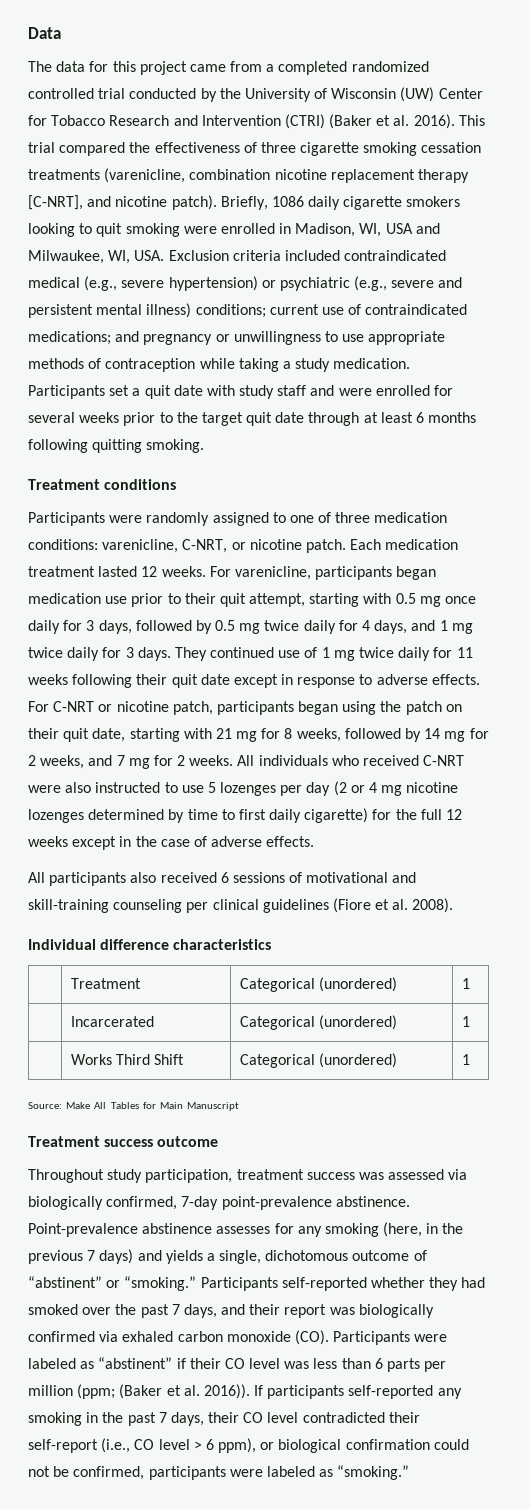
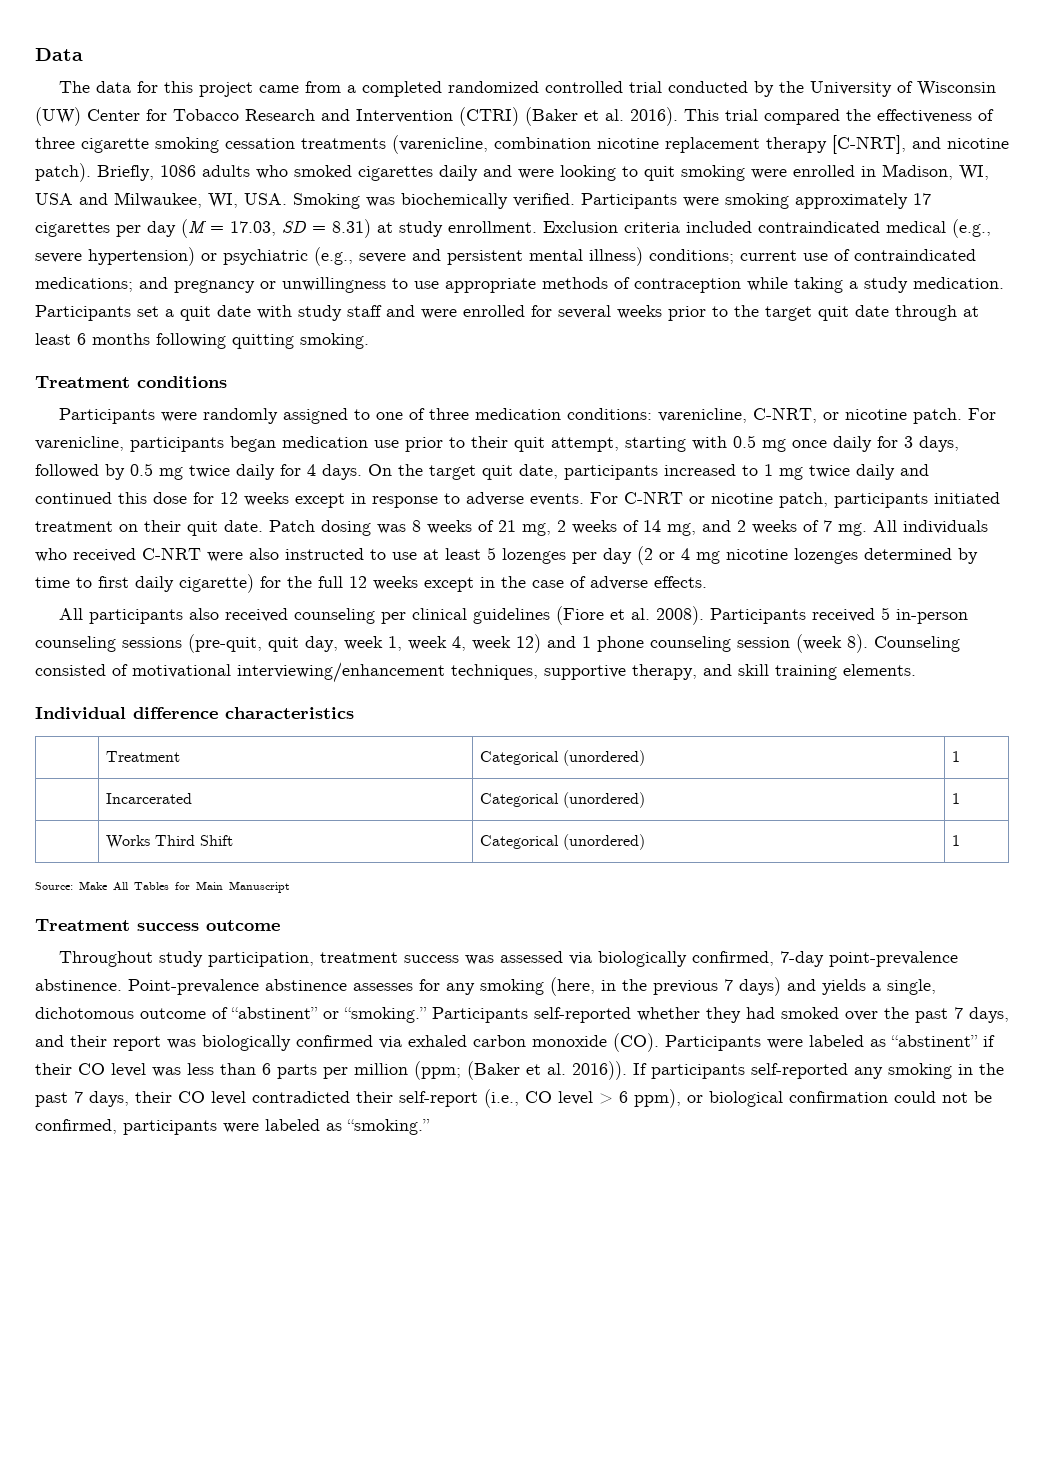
[308,196,461,210] daily cigarette smokers -> [202,165,554,181] adults who smoked cigarettes daily and were
(165, 255) none -> [293,193,931,209] [35,219,537,238] Smoking was biochemically verified. Participants were smoking approximately 17 cigarettes per day (M = 17.03, SD = 8.31) at study enrollment.
[350,539,459,550] [28,566,206,577] Each medication treatment lasted 12 weeks. -> (962, 416) none
[374,620,473,634] [28,647,473,661] [28,674,230,688] days, and 1 mg twice daily for 3 days. They continued use of 1 mg twice daily for 11 weeks following their quit date -> [322,464,929,480] [35,492,289,506] days. On the target quit date, participants increased to 1 mg twice daily and continued this dose for 12 weeks
[431,674,480,685] effects. -> [530,493,584,506] events.
[298,701,462,715] [28,728,489,742] [28,755,234,769] began using the patch on their quit date, starting with 21 mg for 8 weeks, followed by 14 mg for 2 weeks, and 7 mg for 2 weeks. -> [934,492,1000,504] [35,520,867,536] initiated treatment on their quit date. Patch dosing was 8 weeks of 21 mg, 2 weeks of 14 mg, and 2 weeks of 7 mg.
(204, 789) none -> [423,548,481,560] at least
[220,872,417,883] [28,899,109,913] 6 sessions of motivational and skill-training -> (288, 615) none
(454, 905) none -> [709,607,968,624] [35,634,960,653] [35,662,916,683] Participants received 5 in-person counseling sessions (pre-quit, quit day, week 1, week 4, week 12) and 1 phone counseling session (week 8). Counseling consisted of motivational interviewing/enhancement techniques, supportive therapy, and skill training elements.

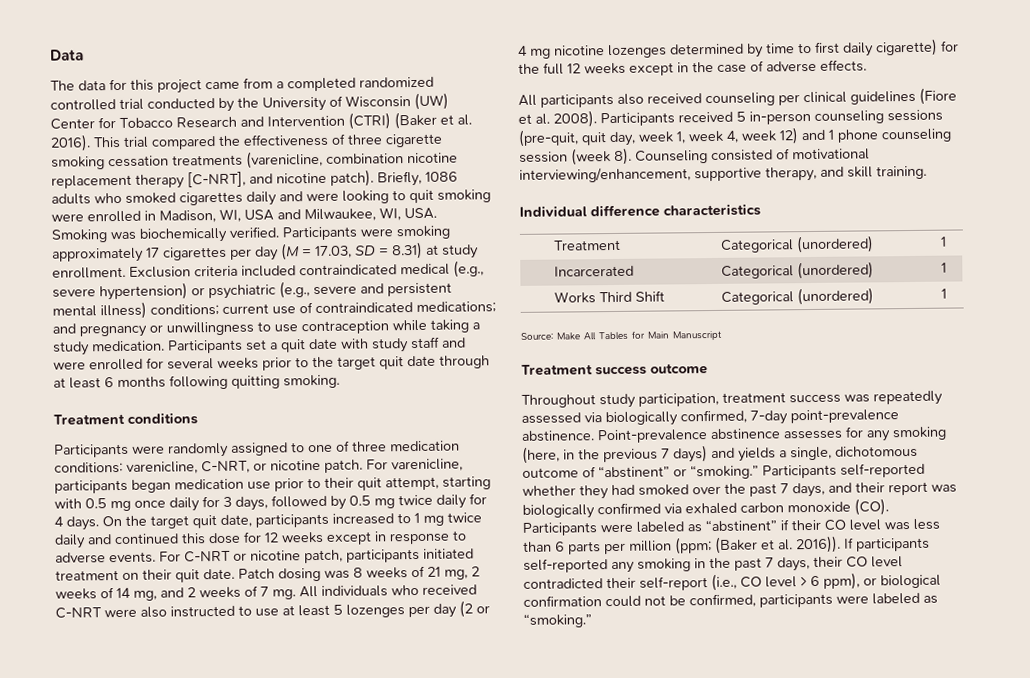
[445,277,630,293] appropriate methods of -> (298, 328) none
[237,662,538,683] interviewing/enhancement techniques, -> [519,167,691,183] interviewing/enhancement,
[775,664,916,680] training elements. -> [876,165,927,180] training.
(494, 960) none -> [873,390,943,406] repeatedly

